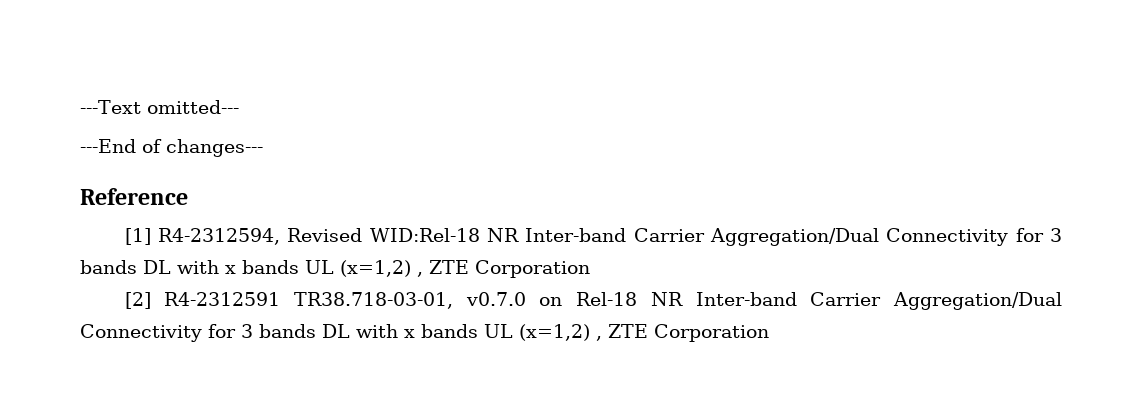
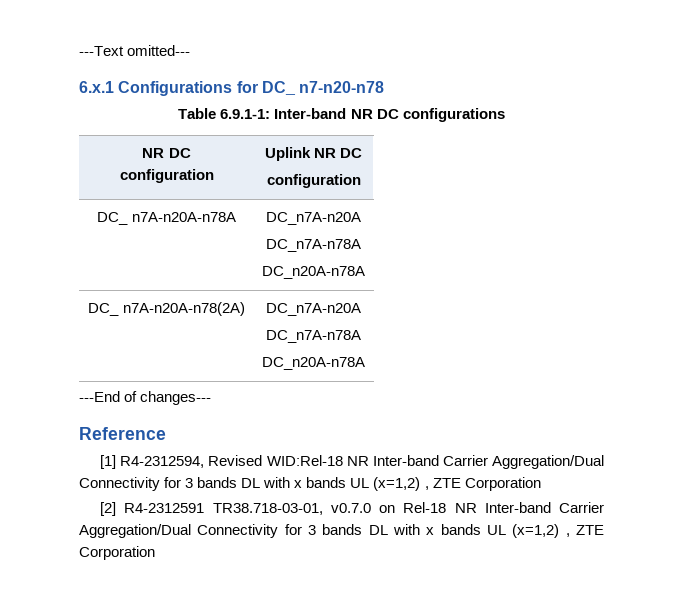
(239, 107) none -> [79,81,385,96] [178,108,505,122] [142,148,191,158] [119,169,214,183] [264,147,363,161] [266,174,361,188] [97,212,236,225] [266,212,361,225] [266,239,361,252] [262,266,365,279] [88,302,245,316] [266,303,361,316] [266,330,361,343] [262,357,365,370] // 6.x.1 Configurations for DC_ n7-n20-n78 // Table 6.9.1-1: Inter-band NR DC configurations // NR DC // configuration | Uplink NR DC // configuration // DC_ n7A-n20A-n78A | DC_n7A-n20A // DC_n7A-n78A // DC_n20A-n78A // DC_ n7A-n20A-n78(2A) | DC_n7A-n20A // DC_n7A-n78A // DC_n20A-n78A

